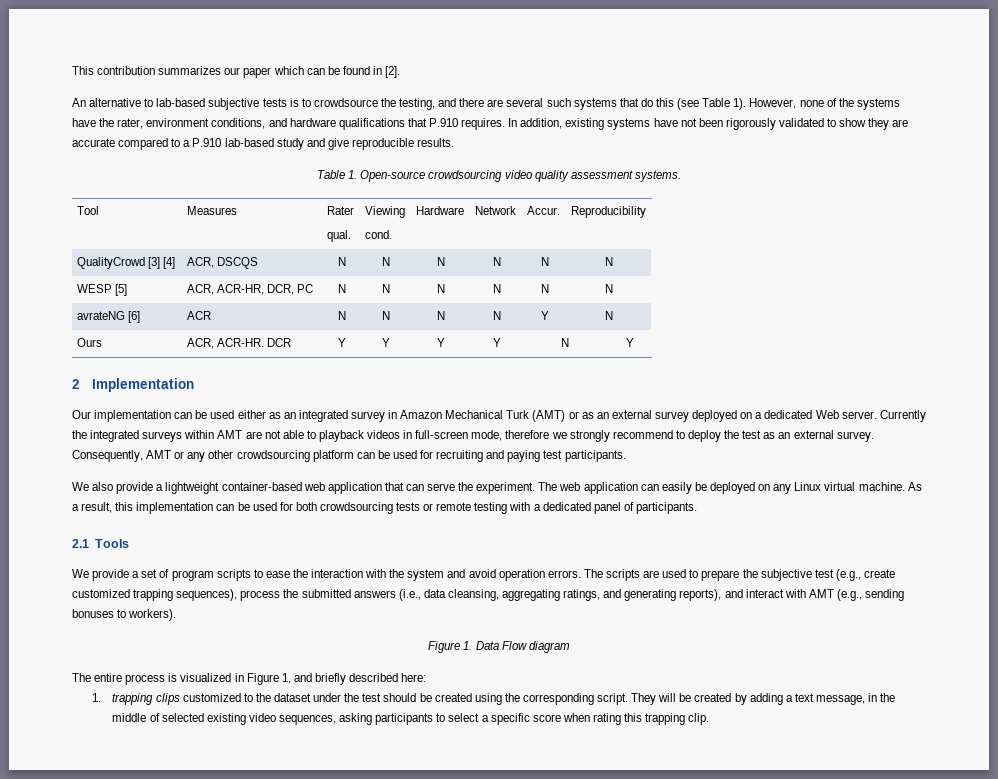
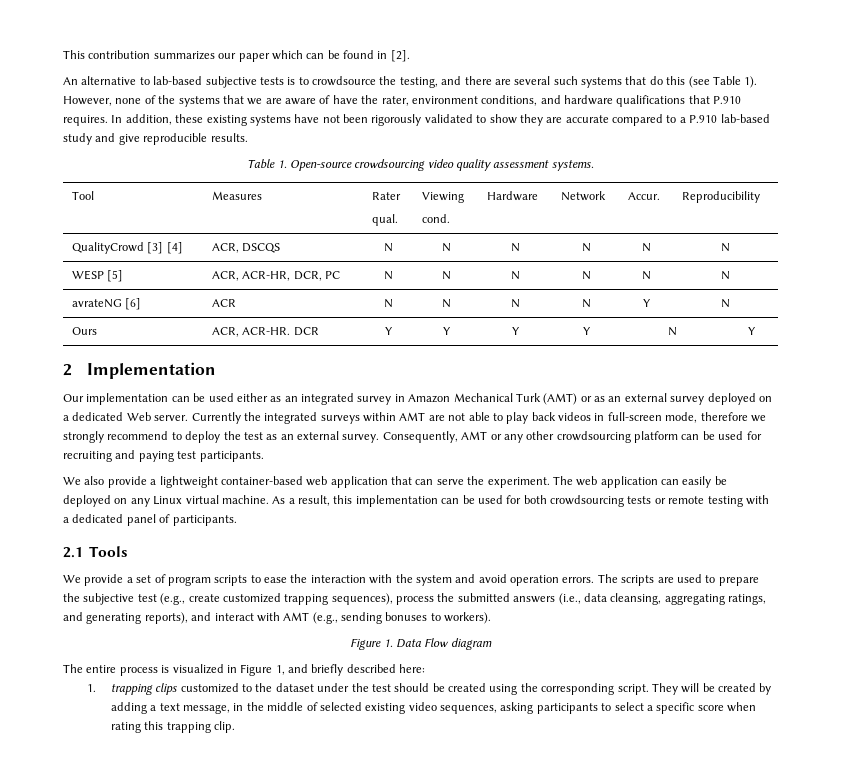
(900, 104) none -> [222,95,331,105] that we are aware of
(563, 123) none -> [175,114,204,123] these
[318,430,364,442] playback -> [506,412,556,424] play back

